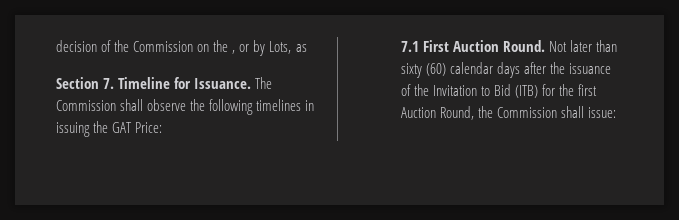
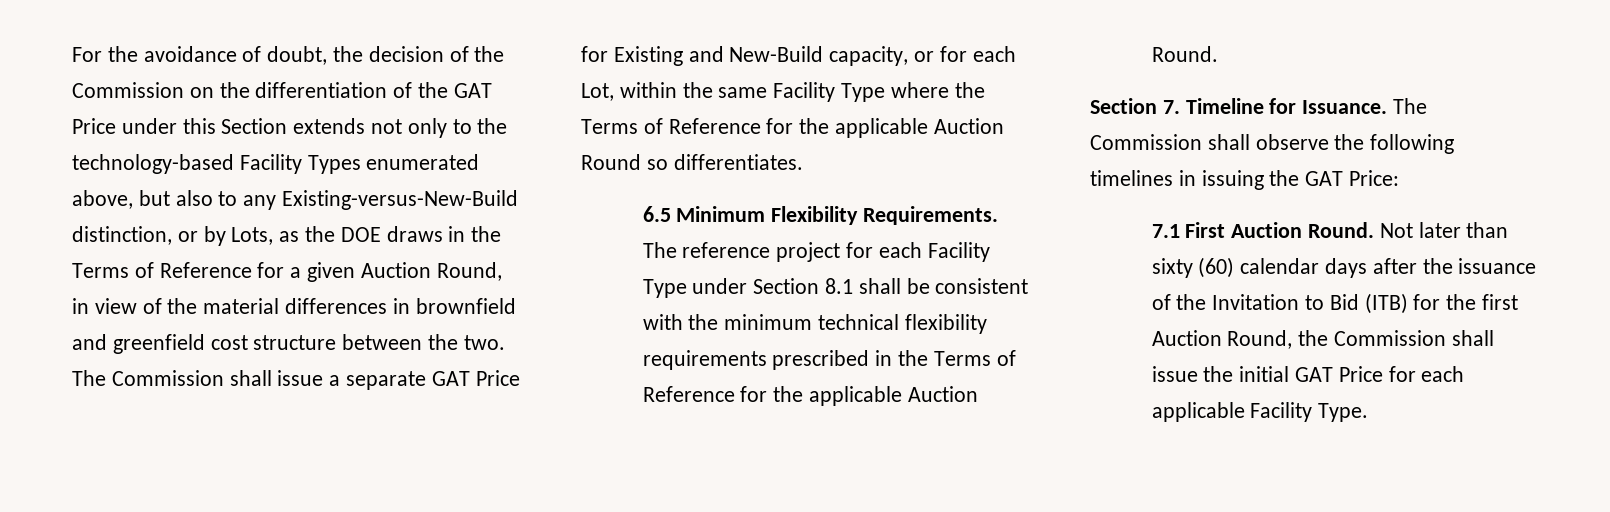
(56, 46) none -> [72,46,364,65] For the avoidance of doubt, the
[232,40,307,56] , or by Lots, as -> [255,82,492,98] [72,118,508,138] [72,154,480,174] [72,190,519,210] [72,226,502,246] [72,262,502,282] [72,298,516,314] [72,334,505,354] [72,370,520,390] [581,46,1016,66] [581,82,985,102] [581,118,1004,138] [581,154,803,170] [642,206,998,225] [642,242,990,262] [642,278,1029,298] [642,314,987,334] [642,350,1016,370] [642,386,978,406] [1151,46,1218,62] differentiation of the GAT Price under this Section extends not only to the technology-based Facility Types enumerated above, but also to any Existing-versus-New-Build distinction, or by Lots, as the DOE draws in the Terms of Reference for a given Auction Round, in view of the material differences in brownfield and greenfield cost structure between the two. The Commission shall issue a separate GAT Price for Existing and New-Build capacity, or for each Lot, within the same Facility Type where the Terms of Reference for the applicable Auction Round so differentiates. // 6.5 Minimum Flexibility Requirements. The reference project for each Facility Type under Section 8.1 shall be consistent with the minimum technical flexibility requirements prescribed in the Terms of Reference for the applicable Auction Round.
[587,107,616,118] issue: -> [1151,366,1465,382] [1151,402,1369,422] issue the initial GAT Price for each applicable Facility Type.

